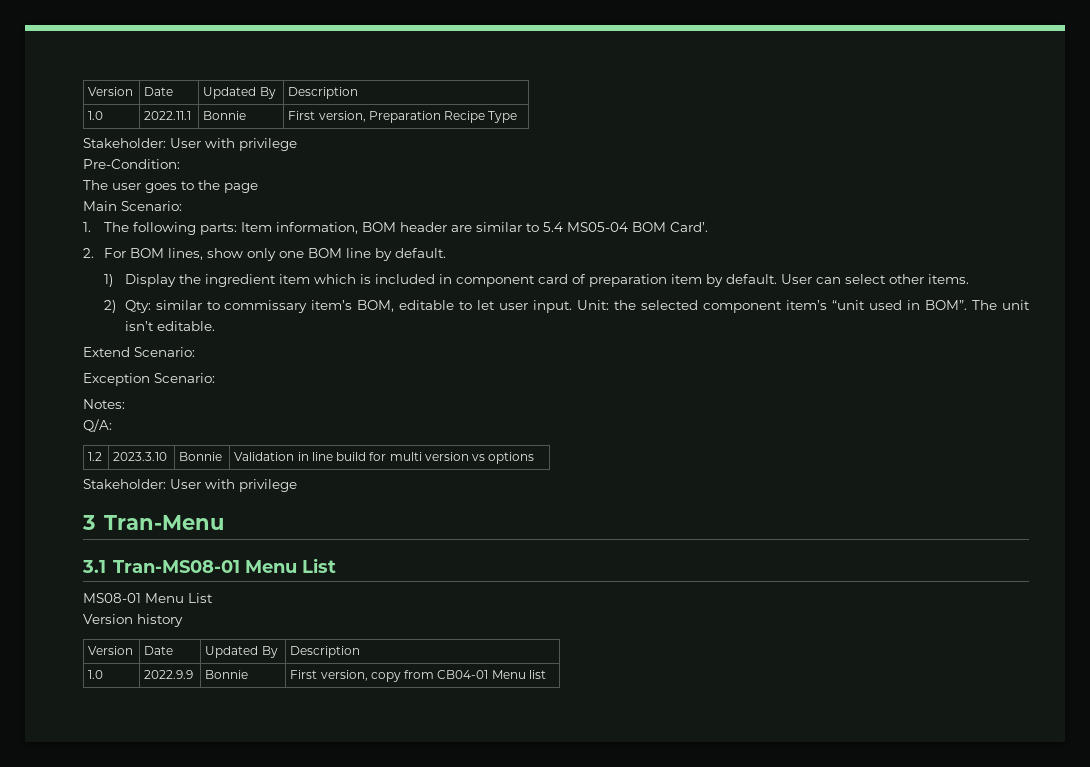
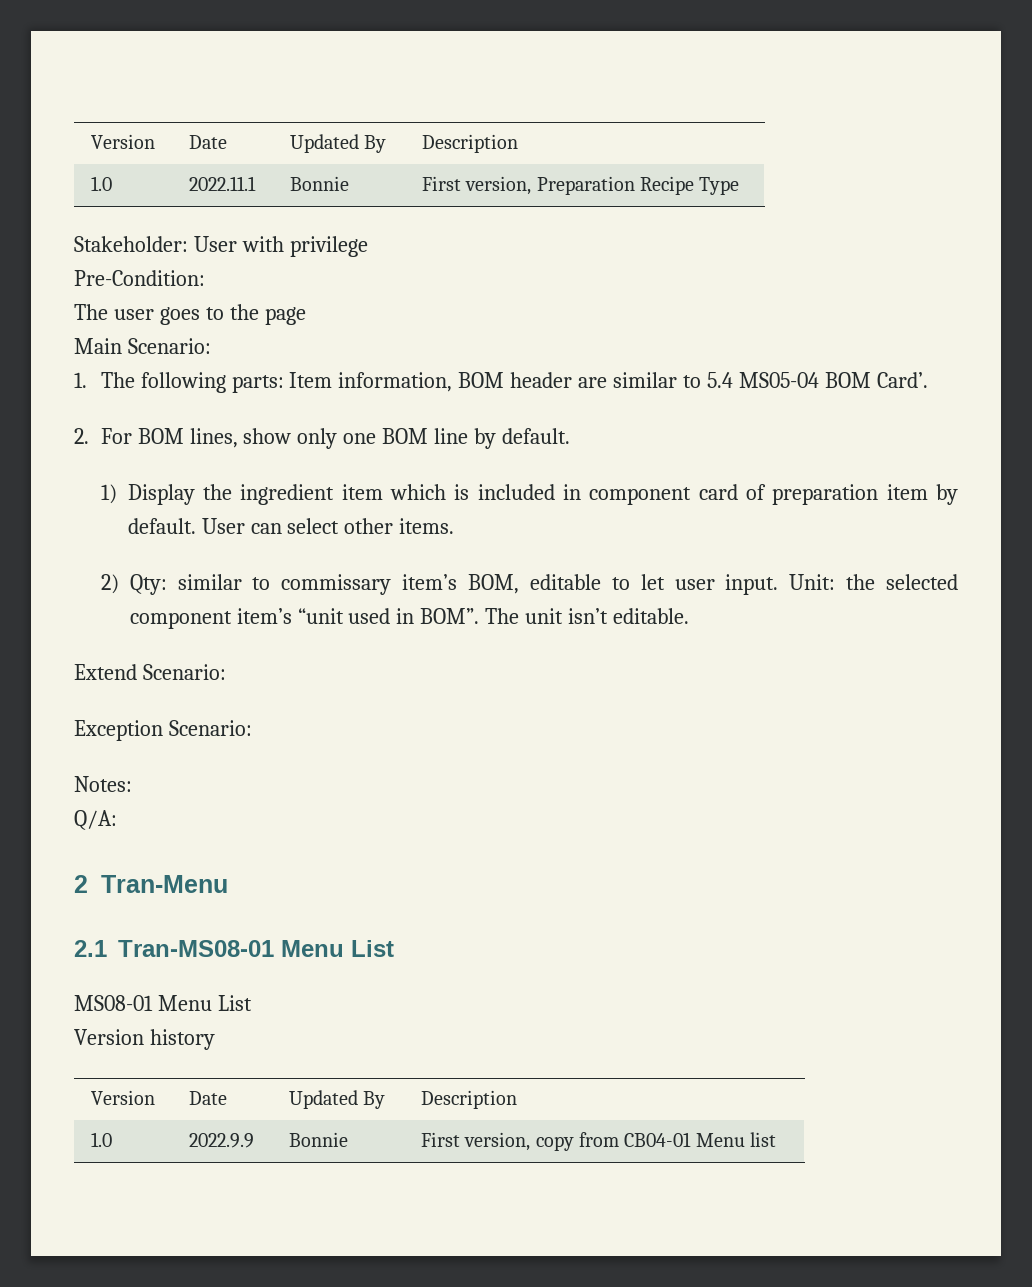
[88,452,103,461] [113,452,168,461] [179,452,223,461] [234,452,535,464] [83,479,297,492] [82,515,95,530] // 1.2 | 2023.3.10 | Bonnie | Validation in line build for multi version vs options // Stakeholder: User with privilege // 3 -> [74,875,88,893] // 2
[82,560,106,573] 3.1 -> [74,940,107,957] 2.1

